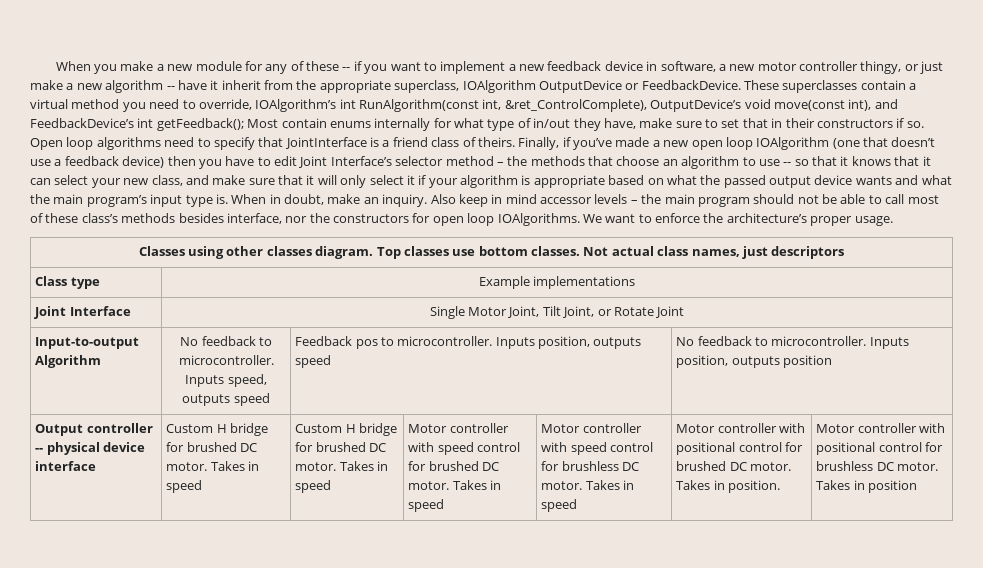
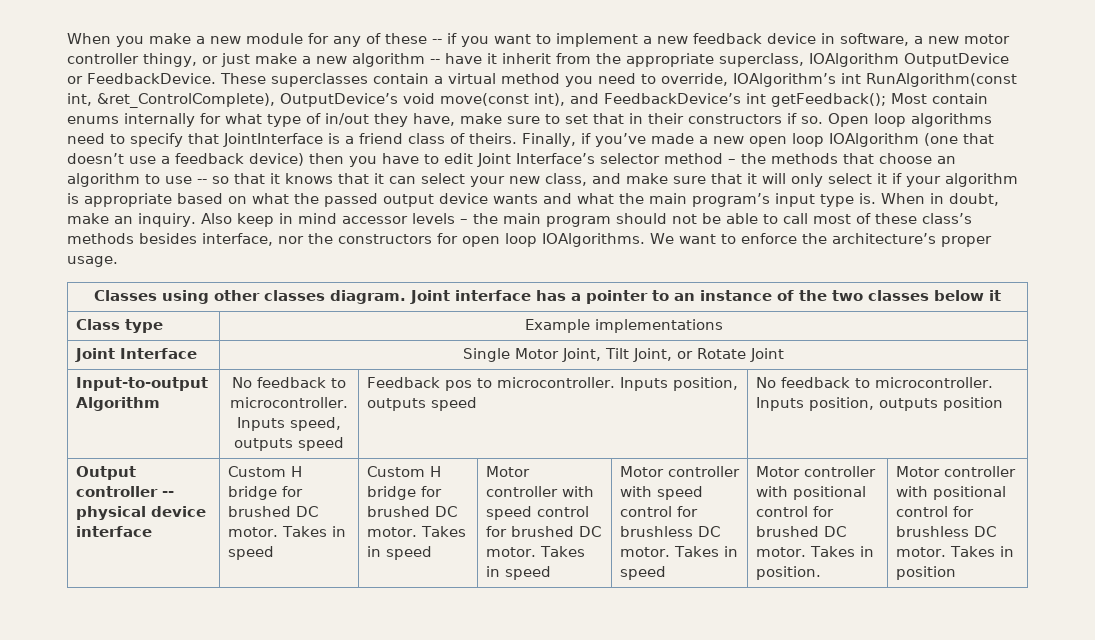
[376,246,845,259] Top classes use bottom classes. Not actual class names, just descriptors -> [410,290,1001,304] Joint interface has a pointer to an instance of the two classes below it

